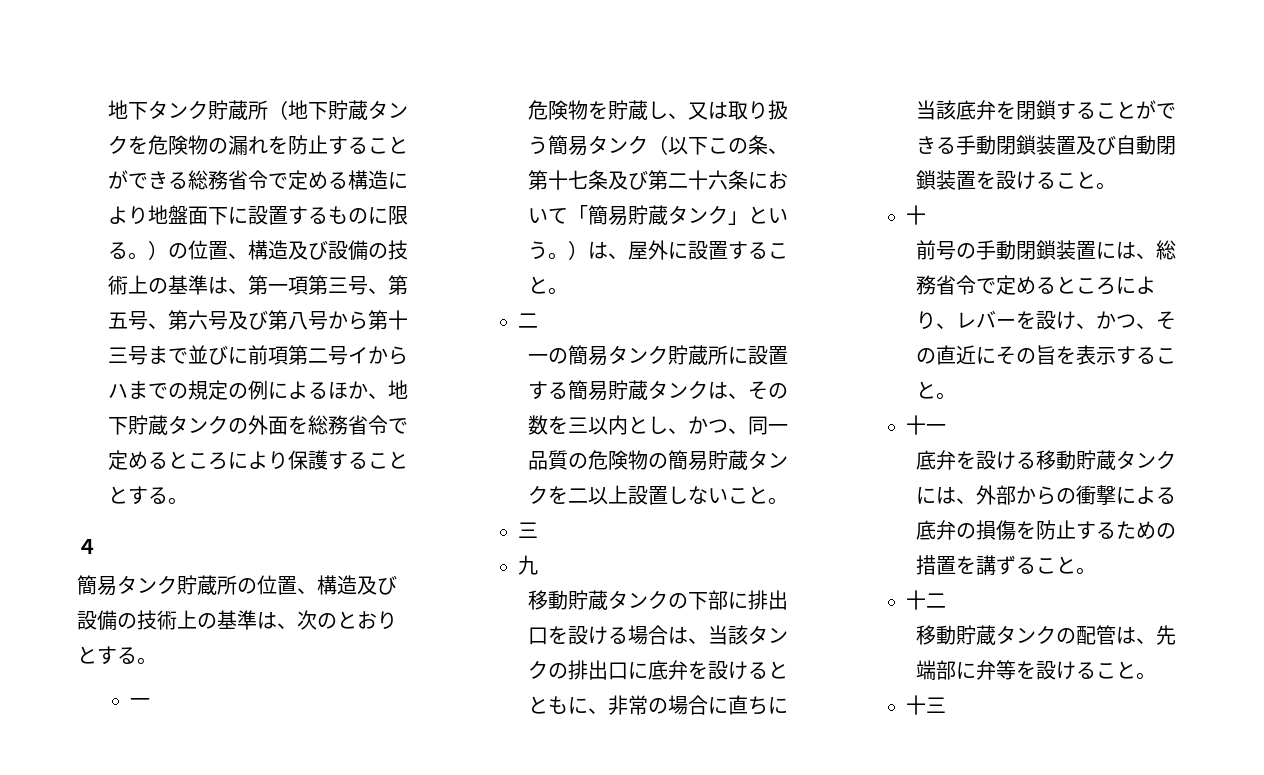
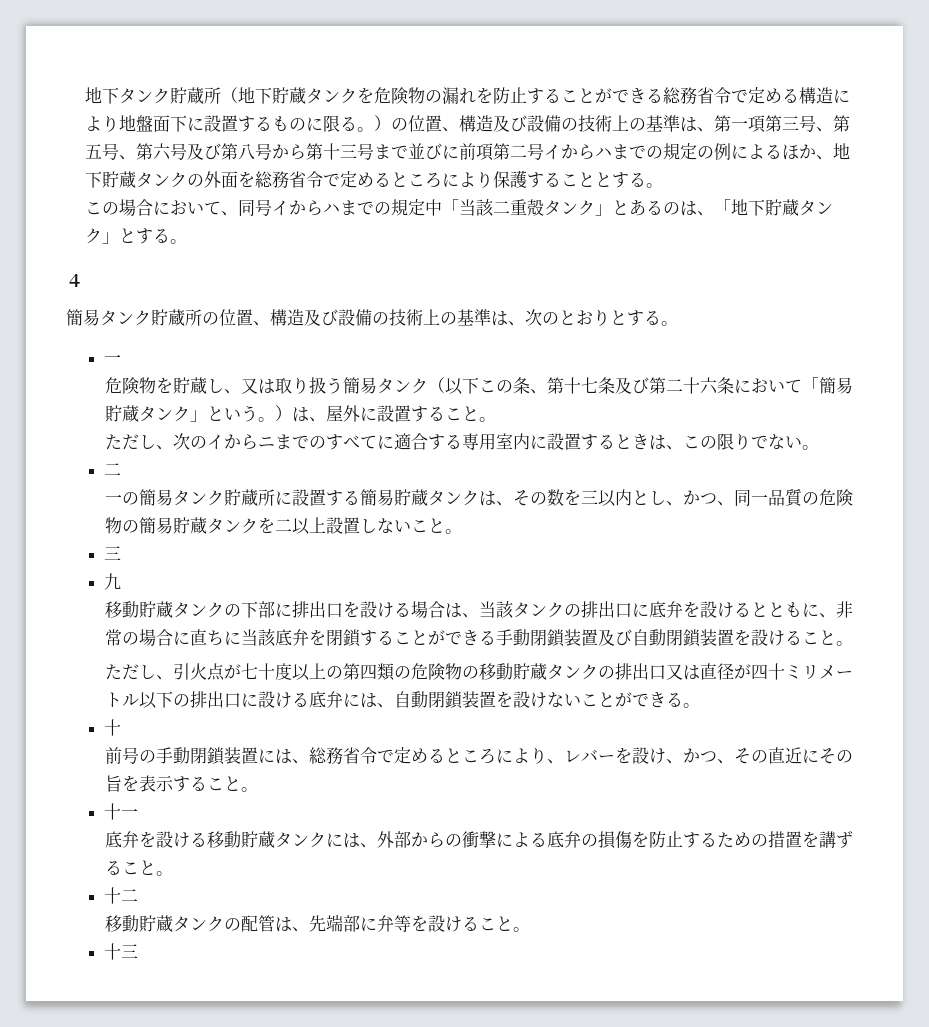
(189, 501) none -> [85,199,834,217] [85,228,188,244] // この場合において、同号イからハまでの規定中「当該二重殻タンク」とあるのは、「地下貯蔵タンク」とする。
(568, 291) none -> [104,433,819,450] // ただし、次のイからニまでのすべてに適合する専用室内に設置するときは、この限りでない。
(1116, 186) none -> [104,663,853,681] [104,691,700,709] // ただし、引火点が七十度以上の第四類の危険物の移動貯蔵タンクの排出口又は直径が四十ミリメートル以下の排出口に設ける底弁には、自動閉鎖装置を設けないことができる。

